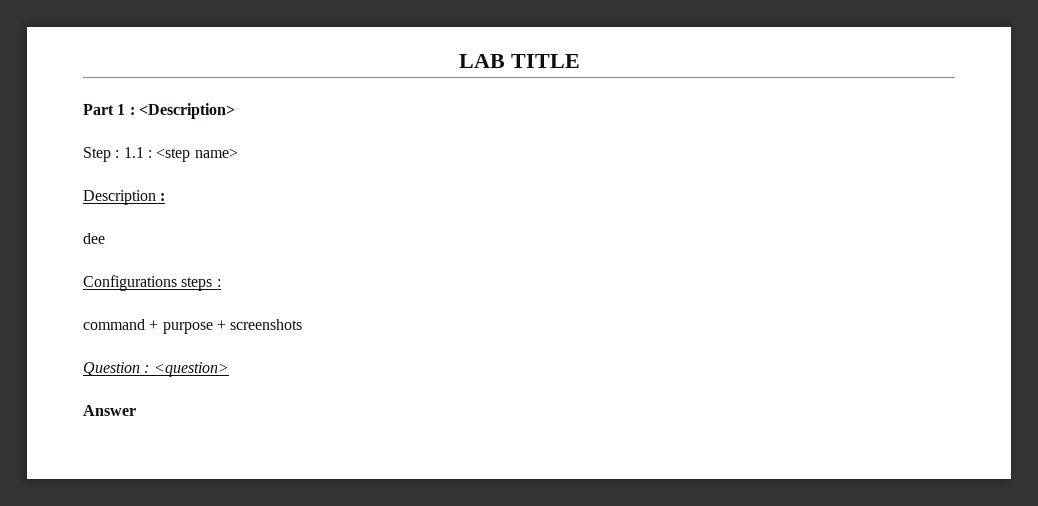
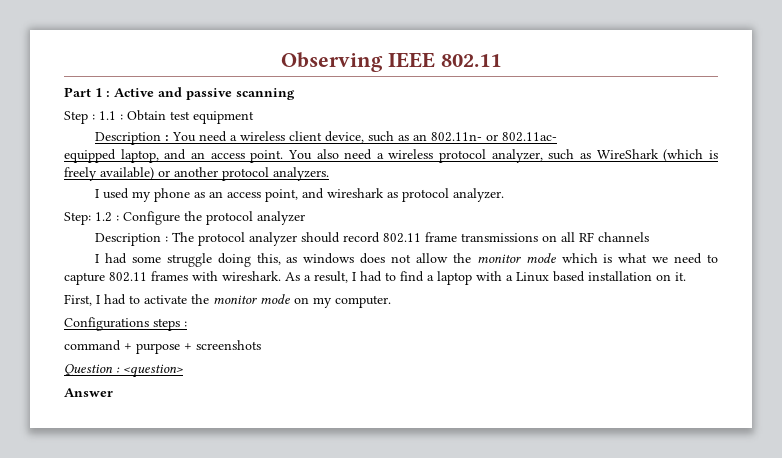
[458,54,580,68] LAB TITLE -> [281,52,501,72] Observing IEEE 802.11
[138,103,235,119] <Description> -> [114,87,295,100] Active and passive scanning
[156,148,238,162] [83,190,166,205] [83,233,105,244] <step name> // Description : // dee -> [127,110,254,124] [95,131,558,145] [64,149,718,163] [64,167,329,181] [95,188,505,202] [64,211,305,225] [95,232,650,246] [95,253,719,267] [64,271,686,285] [64,294,391,308] Obtain test equipment // Description : You need a wireless client device, such as an 802.11n- or 802.11ac- // equipped laptop, and an access point. You also need a wireless protocol analyzer, such as WireShark (which is freely available) or another protocol analyzers. // I used my phone as an access point, and wireshark as protocol analyzer. // Step: 1.2 : Configure the protocol analyzer // Description : The protocol analyzer should record 802.11 frame transmissions on all RF channels // I had some struggle doing this, as windows does not allow the monitor mode which is what we need to capture 802.11 frames with wireshark. As a result, I had to find a laptop with a Linux based installation on it. // First, I had to activate the monitor mode on my computer.

